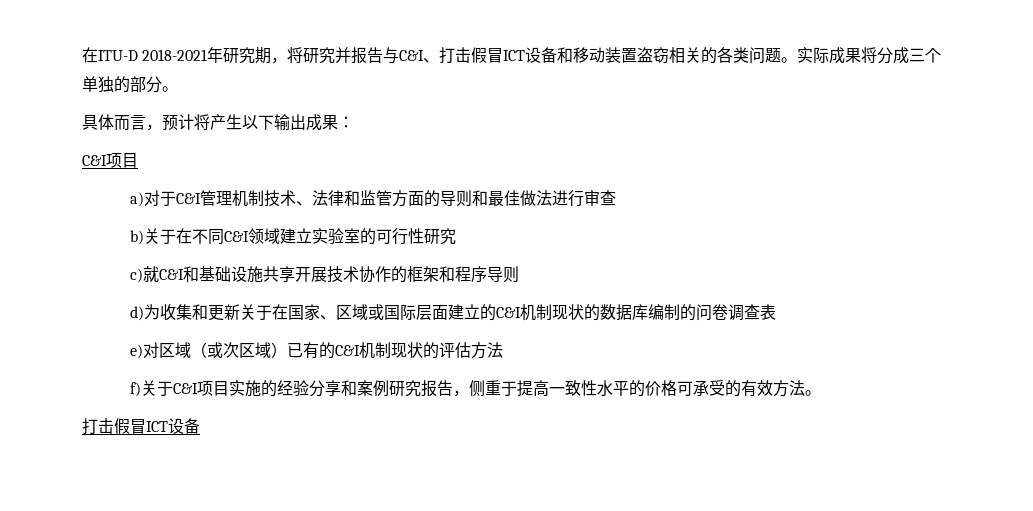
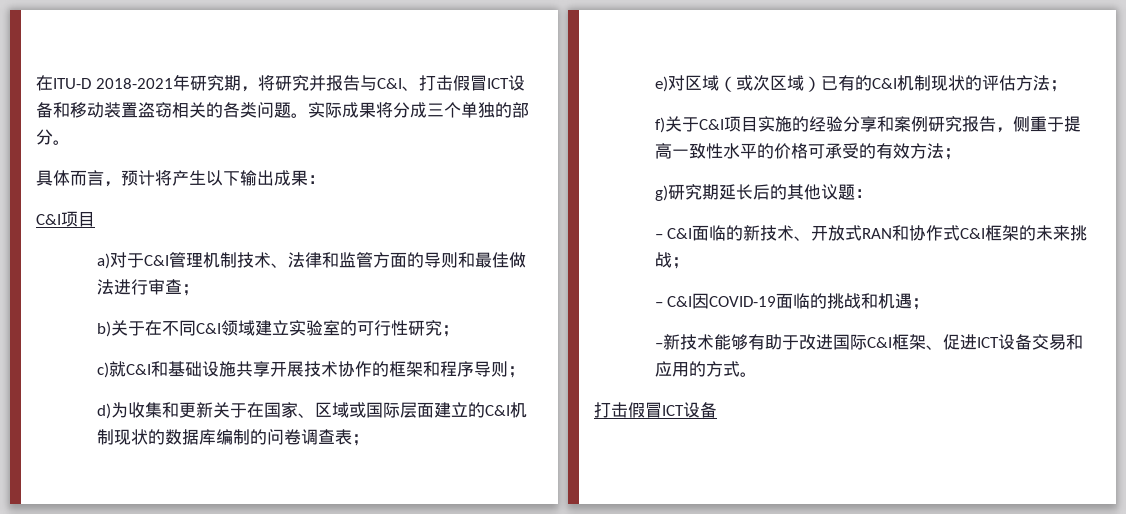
(617, 198) none -> [181,284,199,296] ；
(457, 236) none -> [441,325,459,337] ；
(520, 274) none -> [507,366,525,378] ；
(777, 312) none -> [351,434,369,446] ；
(504, 350) none -> [1049,80,1067,92] ；
(806, 388) none -> [943,148,961,160] [654,184,872,201] [654,225,1088,241] [654,252,689,269] [654,293,930,310] [654,334,1083,350] [654,361,740,377] ； // g)研究期延长后的其他议题： // – C&I面临的新技术、开放式RAN和协作式C&I框架的未来挑战； // – C&I因COVID-19面临的挑战和机遇； // –新技术能够有助于改进国际C&I框架、促进ICT设备交易和应用的方式

